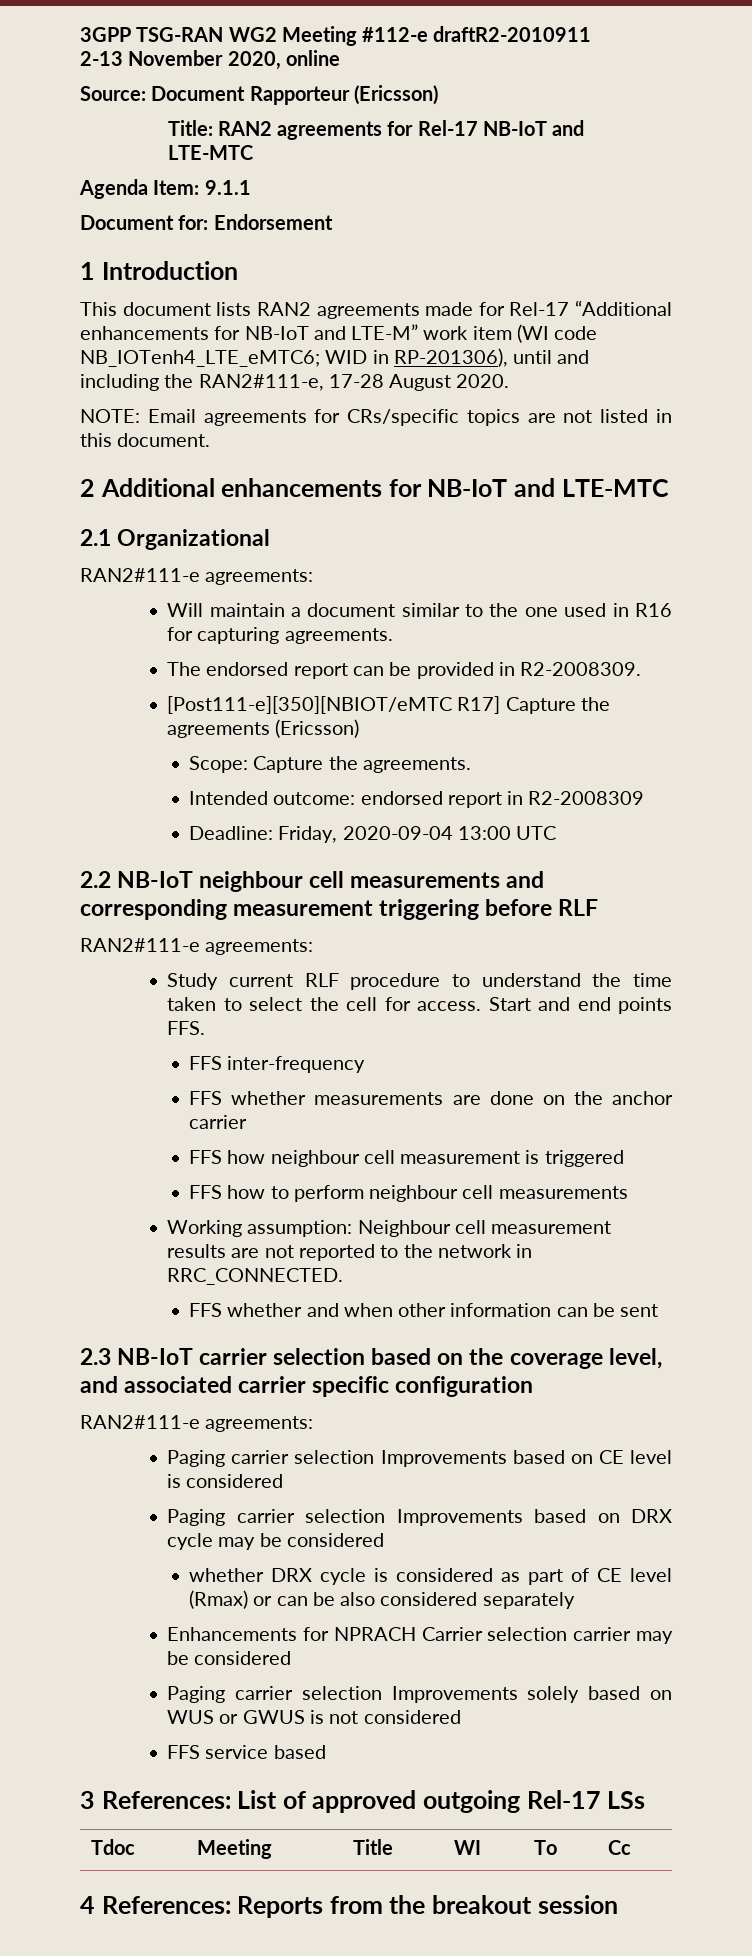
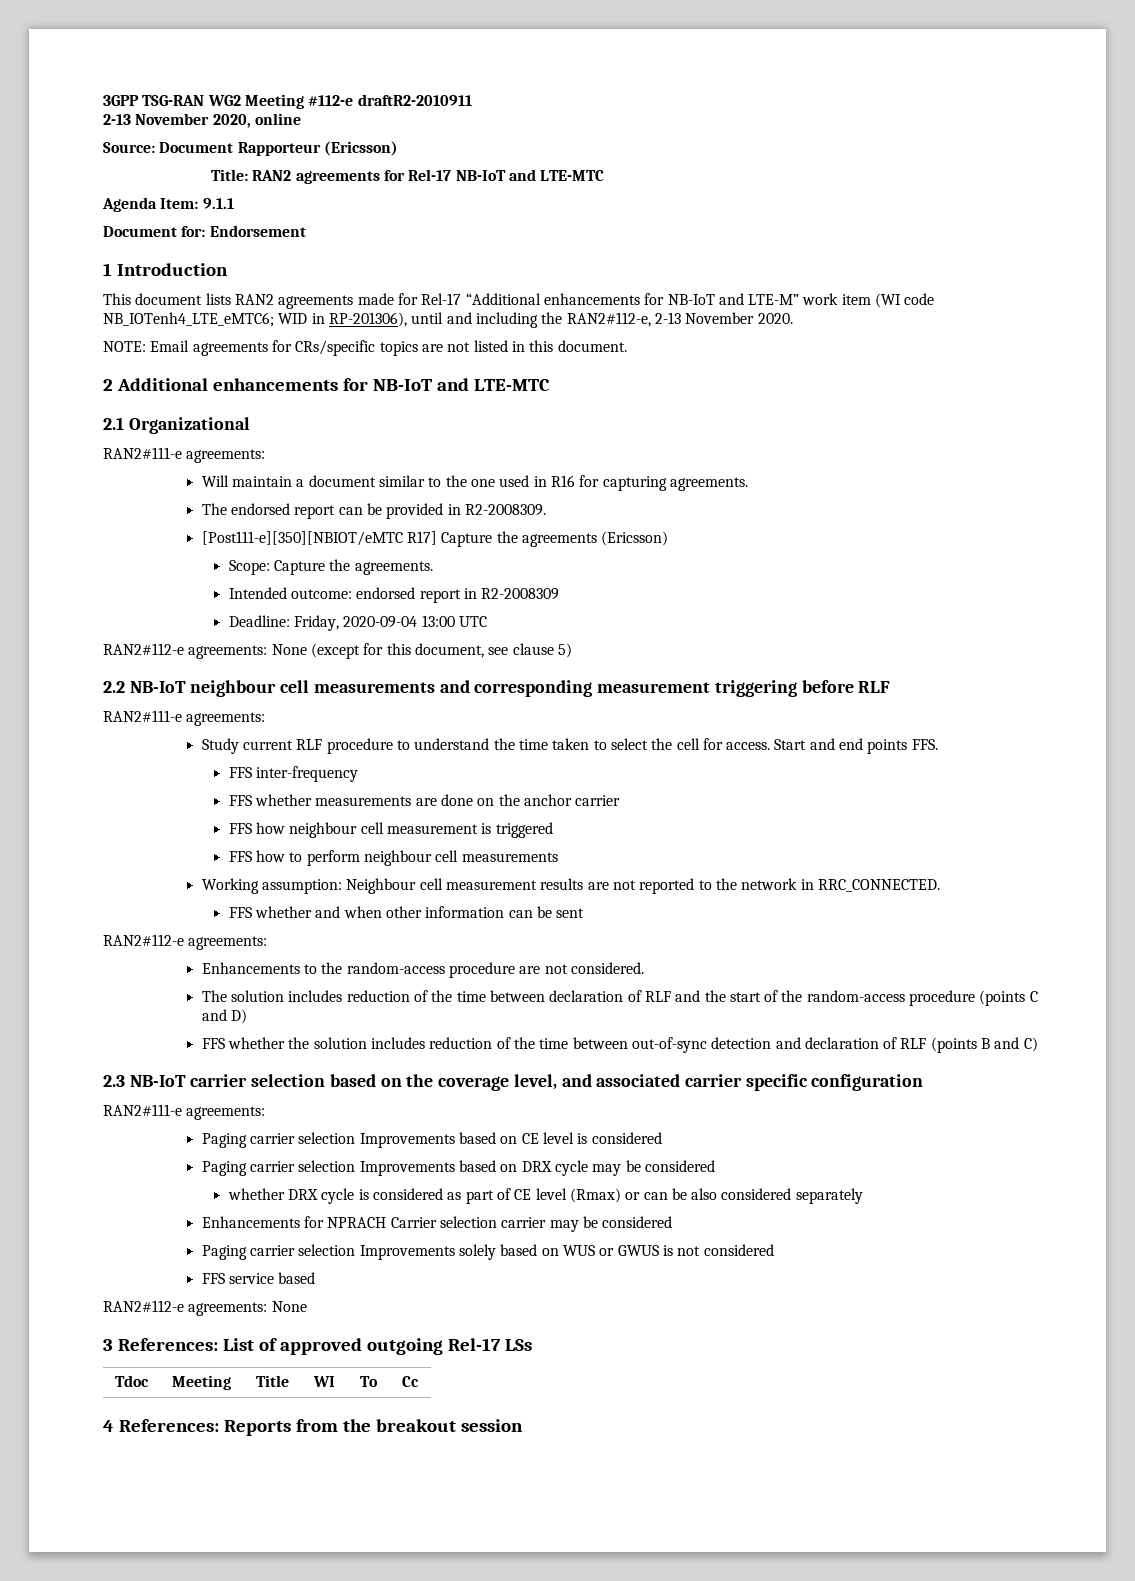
[198,374,452,391] RAN2#111-e, 17-28 August -> [566,312,755,327] RAN2#112-e, 2-13 November
(557, 833) none -> [103,643,572,659] // RAN2#112-e agreements: None (except for this document, see clause 5)
(659, 1310) none -> [103,934,268,950] [201,962,644,978] [201,990,1038,1006] [201,1009,247,1024] [201,1037,1038,1053] // RAN2#112-e agreements: // Enhancements to the random-access procedure are not considered. // The solution includes reduction of the time between declaration of RLF and the start of the random-access procedure (points C and D) // FFS whether the solution includes reduction of the time between out-of-sync detection and declaration of RLF (points B and C)
(326, 1752) none -> [103,1300,307,1316] // RAN2#112-e agreements: None

